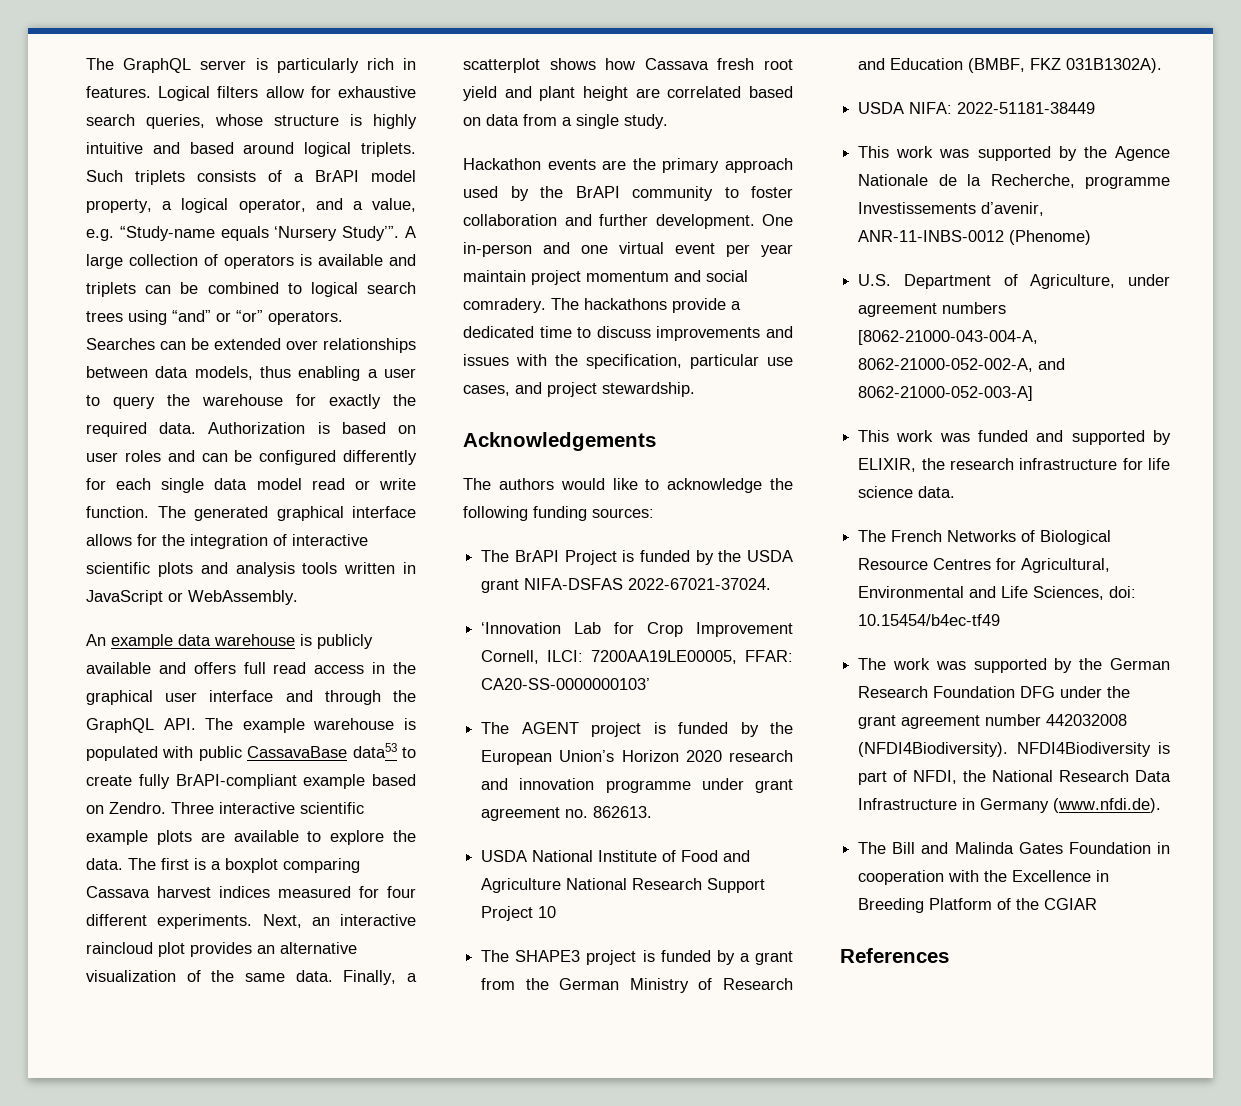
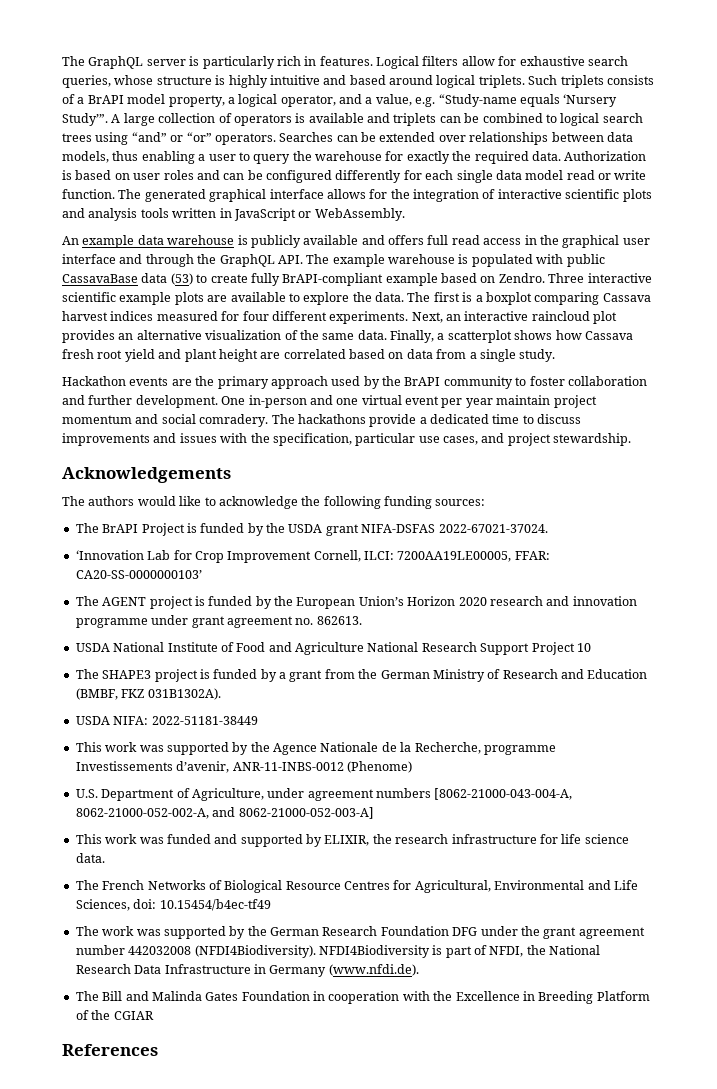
[352,743,397,758] data53 -> [141,273,193,285] data (53)

